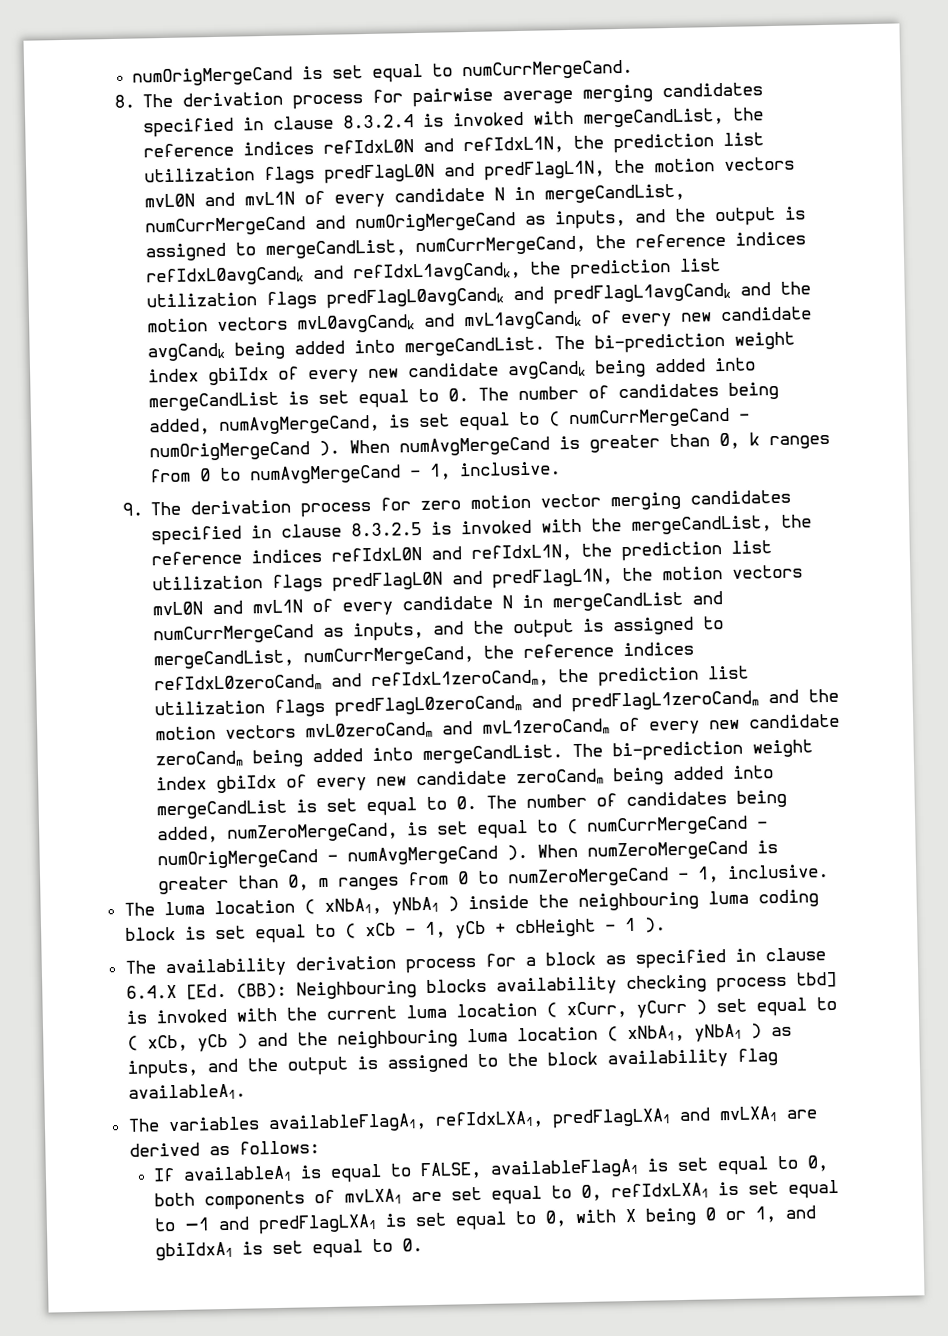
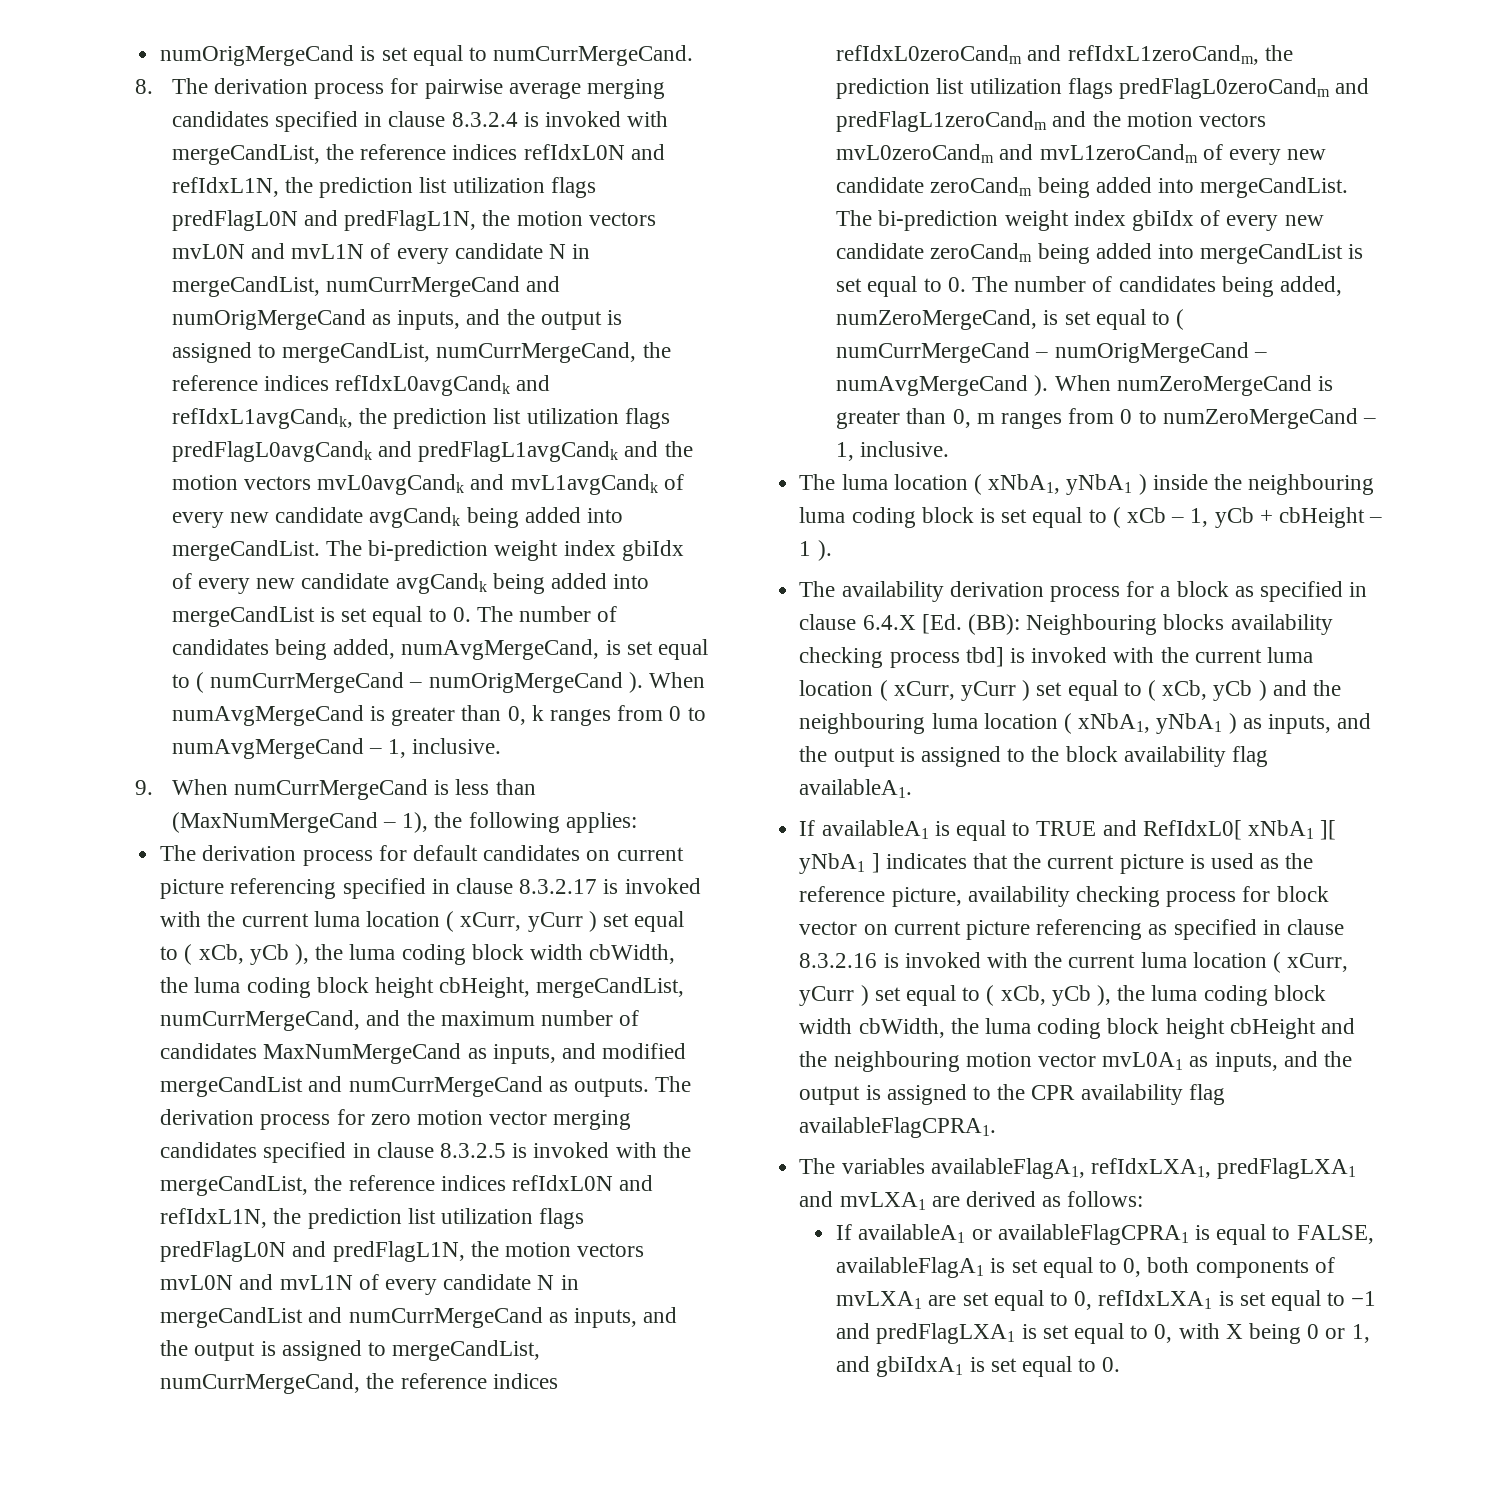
(143, 509) none -> [171,779,536,800] [171,812,637,833] [160,845,684,866] [160,878,701,899] [160,911,685,932] [160,944,676,965] [160,977,685,998] [160,1010,640,1031] [160,1043,687,1064] [160,1076,649,1097] When numCurrMergeCand is less than (MaxNumMergeCand – 1), the following applies: // The derivation process for default candidates on current picture referencing specified in clause 8.3.2.17 is invoked with the current luma location ( xCurr, yCurr ) set equal to ( xCb, yCb ), the luma coding block width cbWidth, the luma coding block height cbHeight, mergeCandList, numCurrMergeCand, and the maximum number of candidates MaxNumMergeCand as inputs, and modified mergeCandList and numCurrMergeCand as outputs.
(246, 1092) none -> [799,820,1337,841] [799,853,1314,874] [799,886,1329,907] [799,919,1344,940] [799,952,1349,973] [799,985,1326,1006] [799,1018,1355,1039] [799,1051,1352,1072] [799,1084,1225,1105] [799,1117,997,1138] // If availableA1 is equal to TRUE and RefIdxL0[ xNbA1 ][ yNbA1 ] indicates that the current picture is used as the reference picture, availability checking process for block vector on current picture referencing as specified in clause 8.3.2.16 is invoked with the current luma location ( xCurr, yCurr ) set equal to ( xCb, yCb ), the luma coding block width cbWidth, the luma coding block height cbHeight and the neighbouring motion vector mvL0A1 as inputs, and the output is assigned to the CPR availability flag availableFlagCPRA1.
(293, 1174) none -> [971,1224,1189,1245] or availableFlagCPRA1

